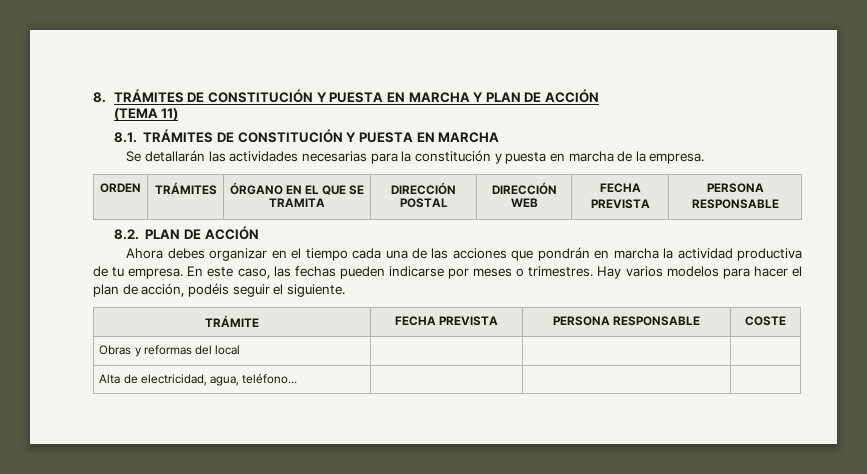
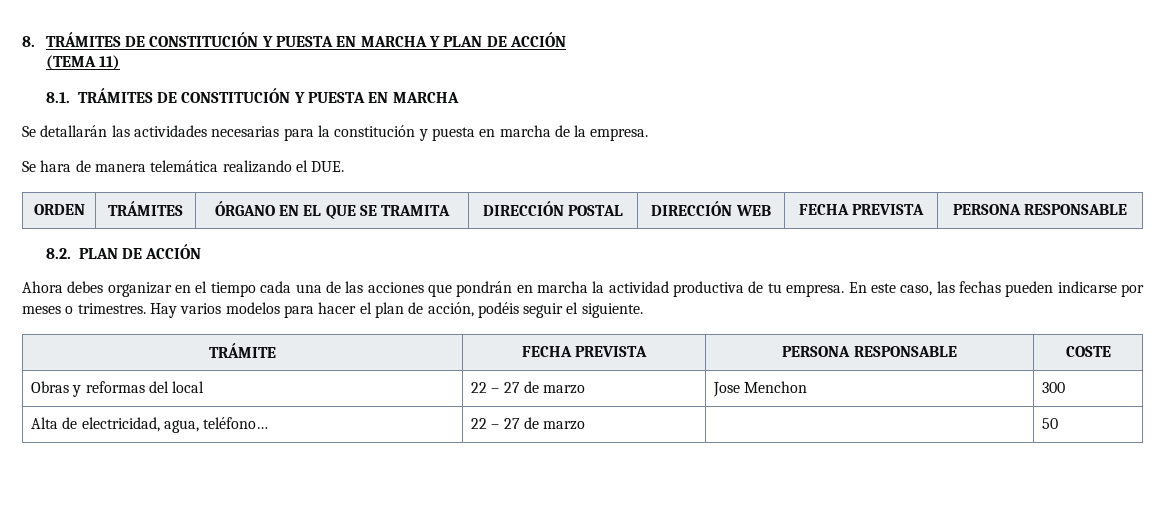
(705, 158) none -> [22,160,345,173] // Se hara de manera telemática realizando el DUE.
(241, 350) | | -> [471,381,586,394] [713,381,808,397] [1042,382,1066,393] 22 – 27 de marzo | Jose Menchon | 300
(298, 378) | | -> [471,417,586,430] [1042,418,1059,429] 22 – 27 de marzo | | 50

